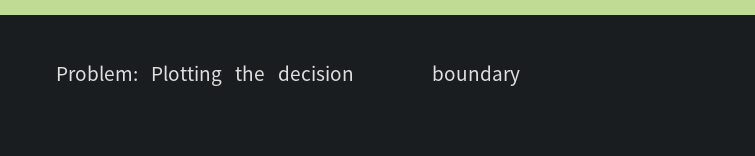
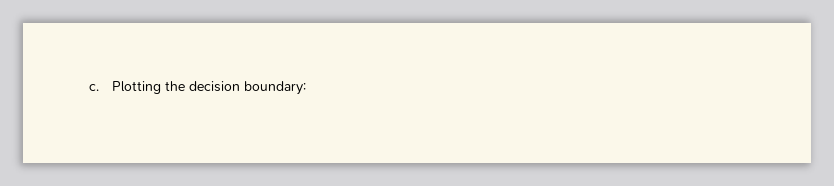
[55,65,138,81] Problem: -> [89,84,100,91] c.
[431,65,520,86] boundary -> [244,81,307,95] boundary:

